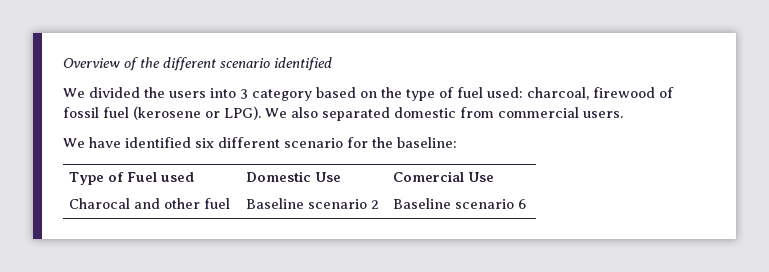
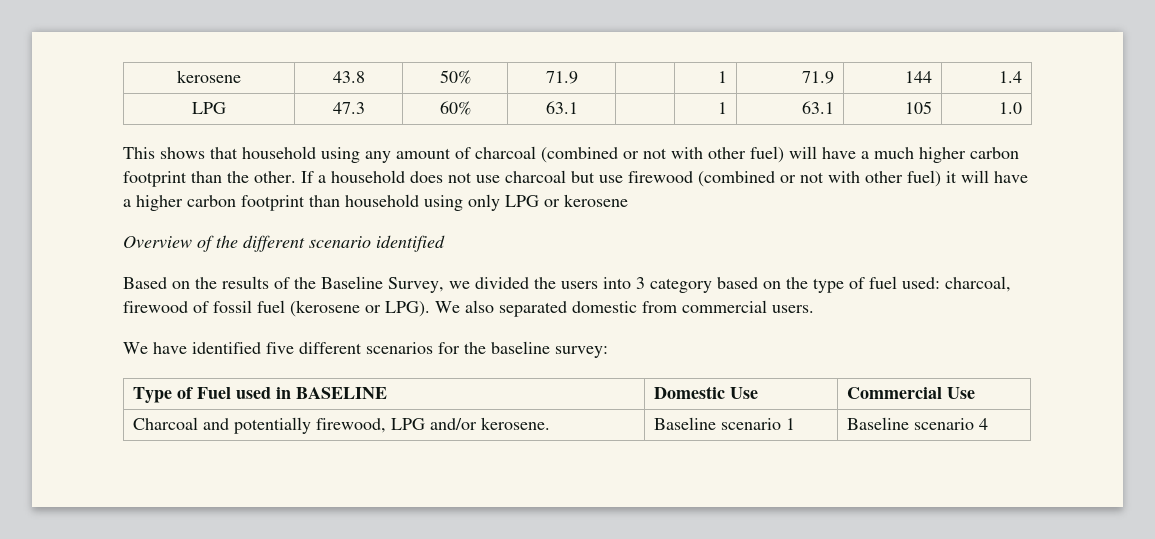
(63, 63) none -> [177,70,241,83] [332,71,365,83] [439,70,471,84] [545,71,578,84] [717,71,727,83] [801,71,834,84] [904,71,932,83] [998,71,1022,83] [192,102,226,114] [332,102,365,114] [439,101,471,115] [545,101,578,114] [717,102,727,114] [801,101,834,114] [904,101,932,114] [998,102,1022,114] [123,146,1019,163] [123,170,1028,187] [123,194,628,211] kerosene | 43.8 | 50% | 71.9 | | 1 | 71.9 | 144 | 1.4 // LPG | 47.3 | 60% | 63.1 | | 1 | 63.1 | 105 | 1.0 // This shows that household using any amount of charcoal (combined or not with other fuel) will have a much higher carbon footprint than the other. If a household does not use charcoal but use firewood (combined or not with other fuel) it will have a higher carbon footprint than household using only LPG or kerosene //
[63,88,85,98] We -> [123,276,470,293] Based on the results of the Baseline Survey, we
[195,137,457,148] six different scenario for the baseline: -> [266,341,608,358] five different scenarios for the baseline survey:
(194, 177) none -> [276,387,388,399] in BASELINE
[392,171,464,182] Comercial -> [847,387,943,399] Commercial
[68,198,230,209] [245,198,379,209] [392,198,526,209] Charocal and other fuel | Baseline scenario 2 | Baseline scenario 6 -> [133,417,551,434] [654,417,796,430] [847,417,989,430] Charcoal and potentially firewood, LPG and/or kerosene. | Baseline scenario 1 | Baseline scenario 4

